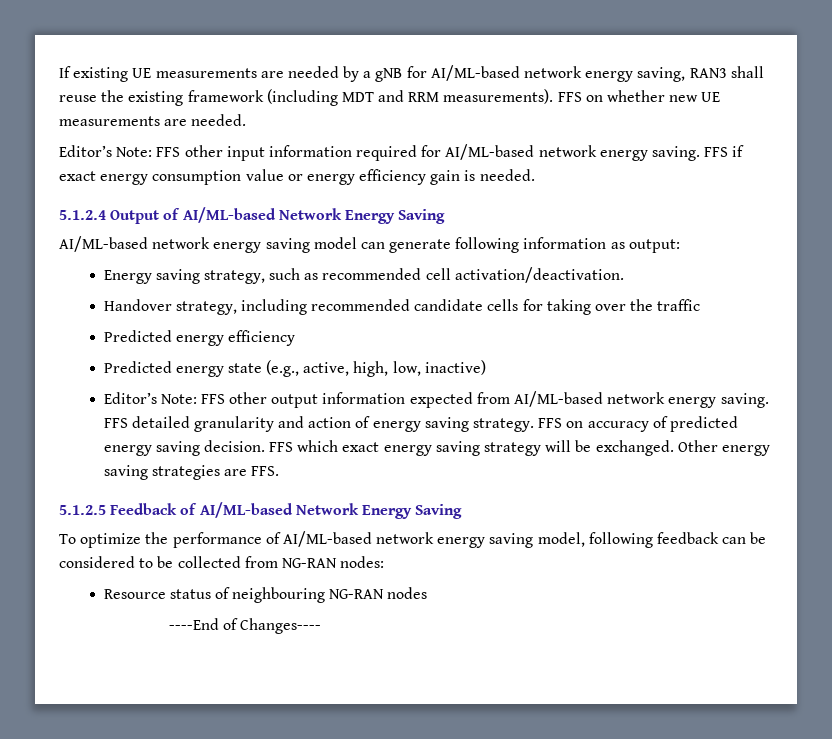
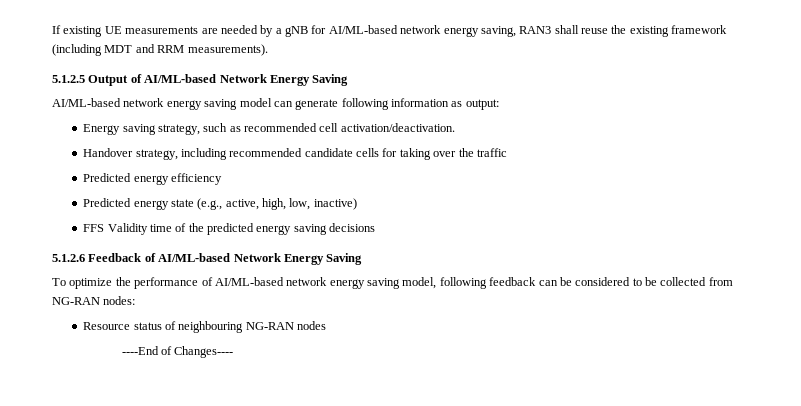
[557,90,721,102] [59,114,247,126] [59,144,745,161] [59,169,535,185] [59,210,106,220] FFS on whether new UE measurements are needed. // Editor’s Note: FFS other input information required for AI/ML-based network energy saving. FFS if exact energy consumption value or energy efficiency gain is needed. // 5.1.2.4 -> [52,75,85,83] // 5.1.2.5
[103,391,769,408] [103,416,738,432] [103,440,770,456] [103,465,280,480] [59,505,106,515] Editor’s Note: FFS other output information expected from AI/ML-based network energy saving. FFS detailed granularity and action of energy saving strategy. FFS on accuracy of predicted energy saving decision. FFS which exact energy saving strategy will be exchanged. Other energy saving strategies are FFS. // 5.1.2.5 -> [83,223,376,235] [52,254,85,262] FFS Validity time of the predicted energy saving decisions // 5.1.2.6

